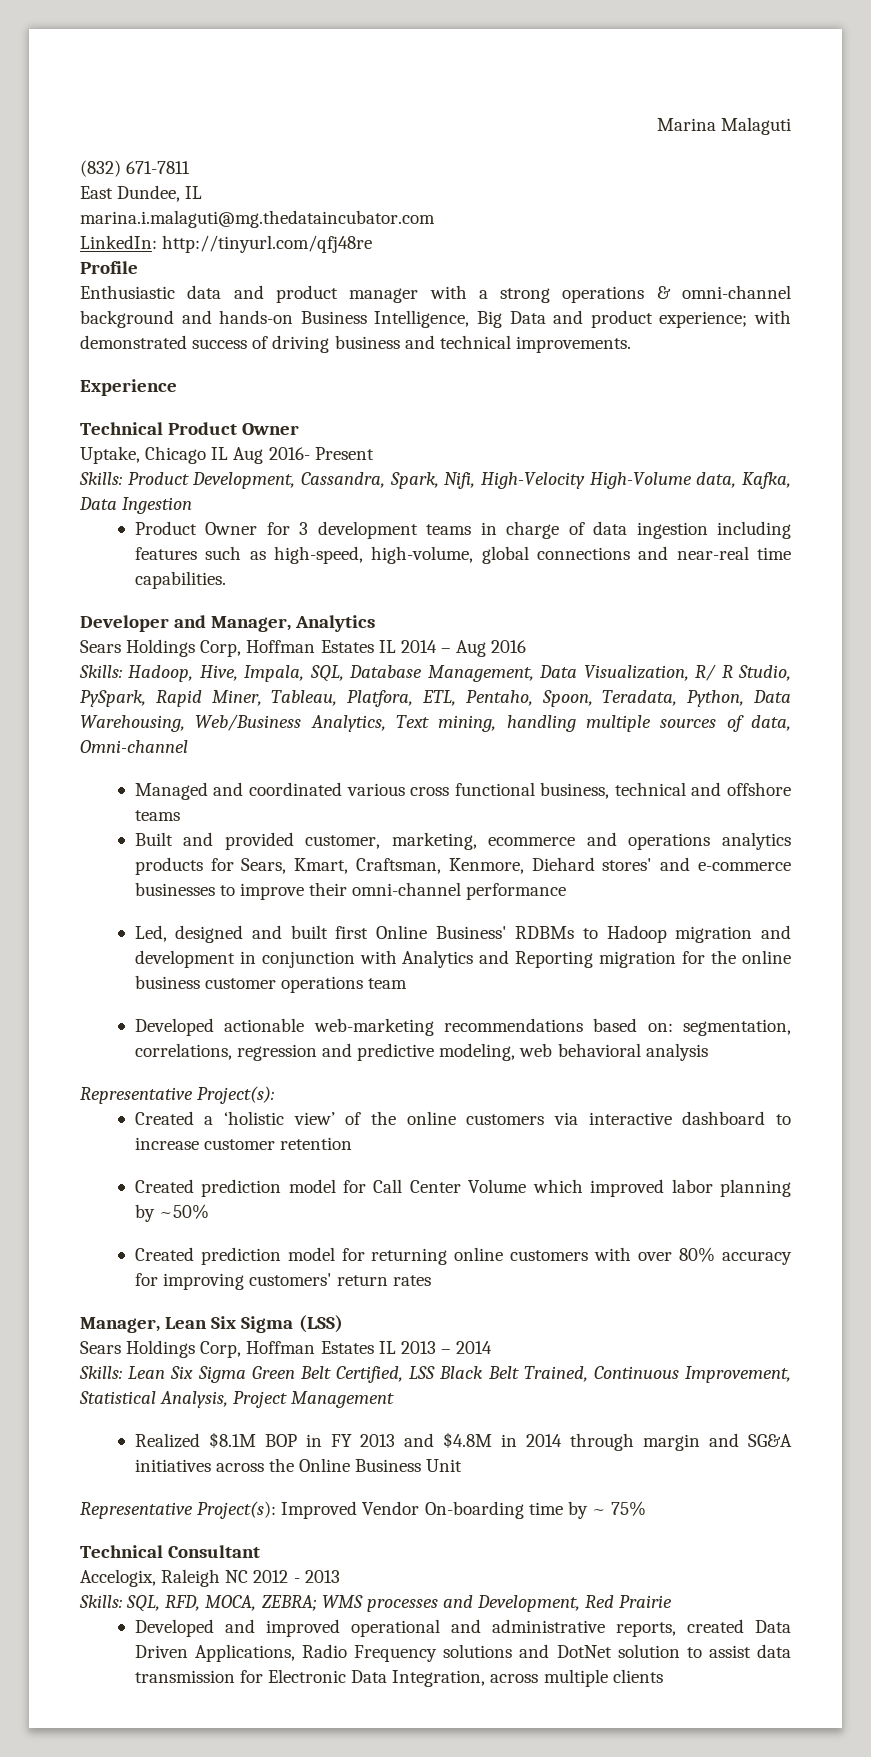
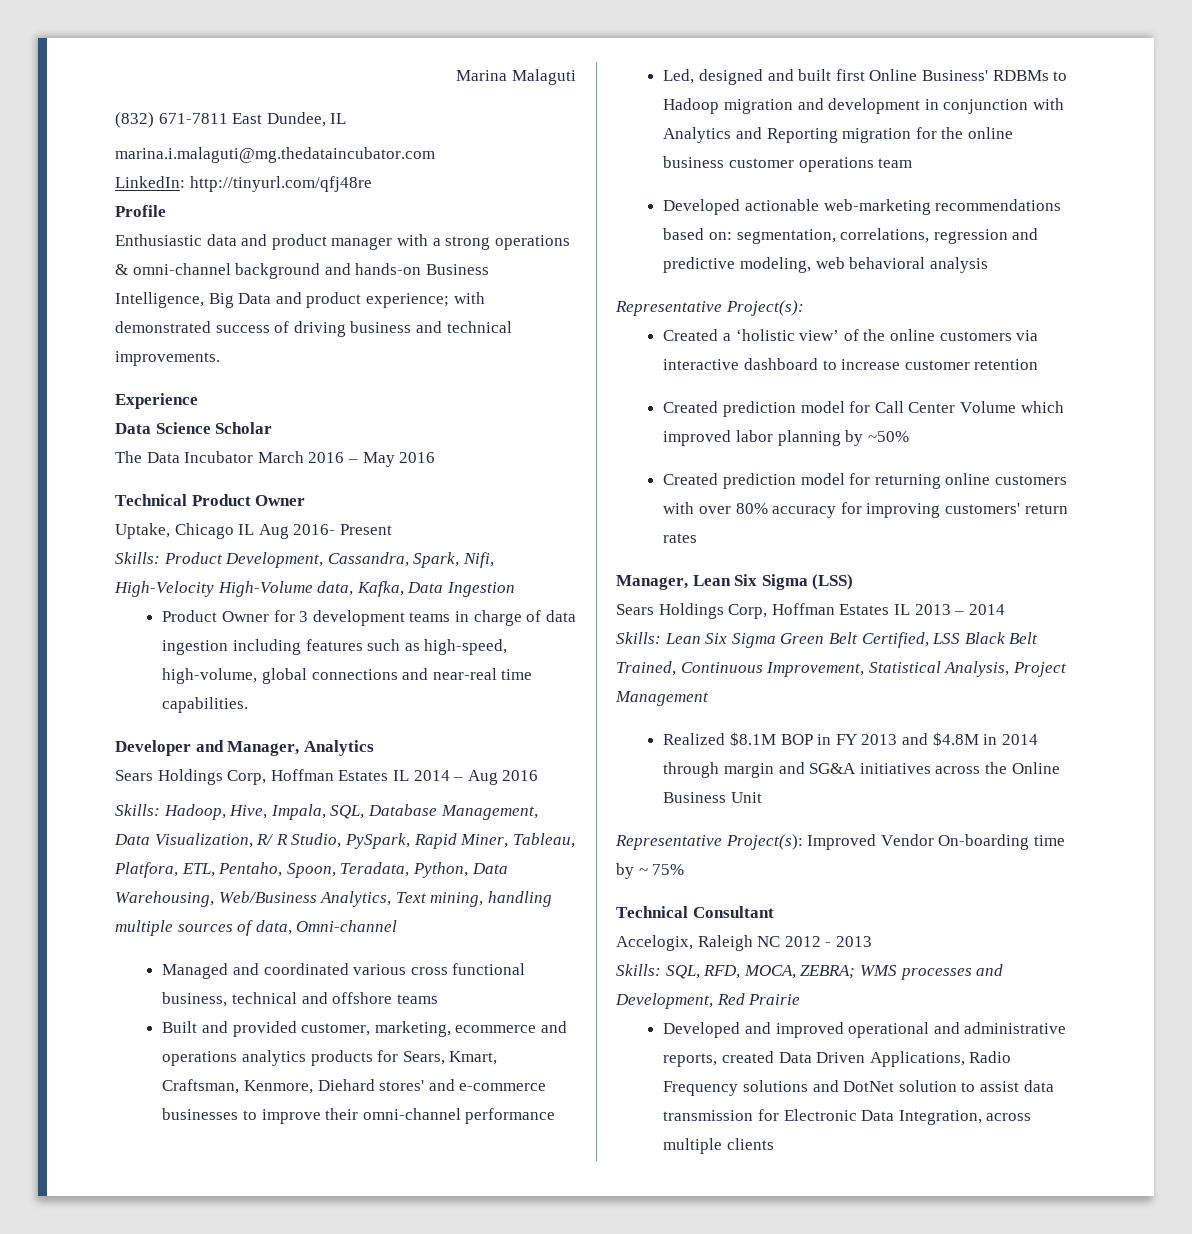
(191, 167) // -> (228, 118) none
(177, 387) none -> [115,422,273,434] [115,451,436,467] // Data Science Scholar // The Data Incubator March 2016 – May 2016

